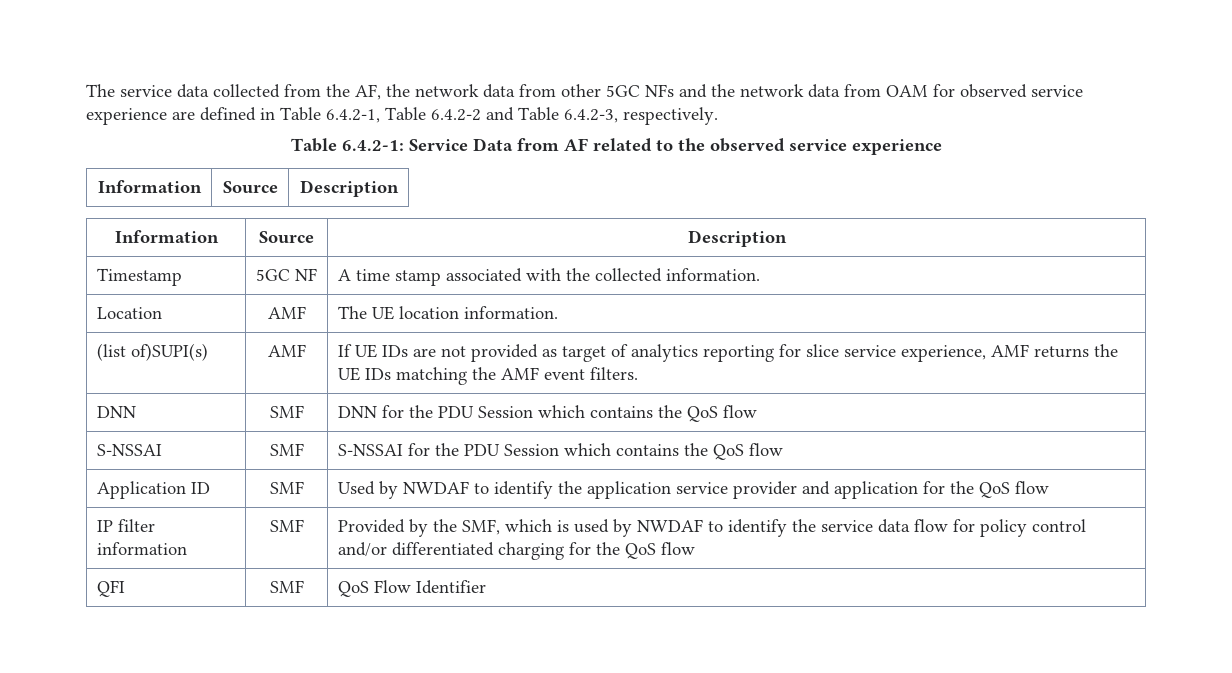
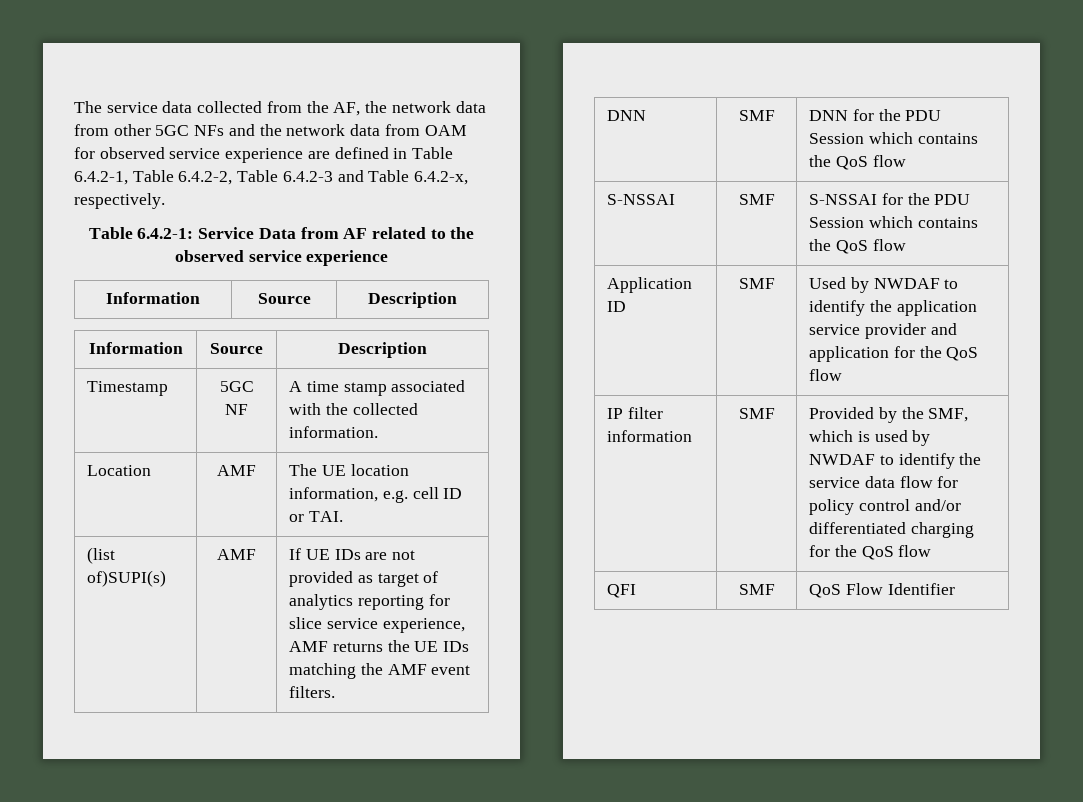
[431,109,481,121] 6.4.2-2 -> [178,170,333,185] 6.4.2-2, Table 6.4.2-3
[564,109,618,123] 6.4.2-3, -> [414,171,469,185] 6.4.2-x,
[463,306,558,319] information. -> [289,487,463,503] [289,511,343,522] information, e.g. cell ID or TAI.

